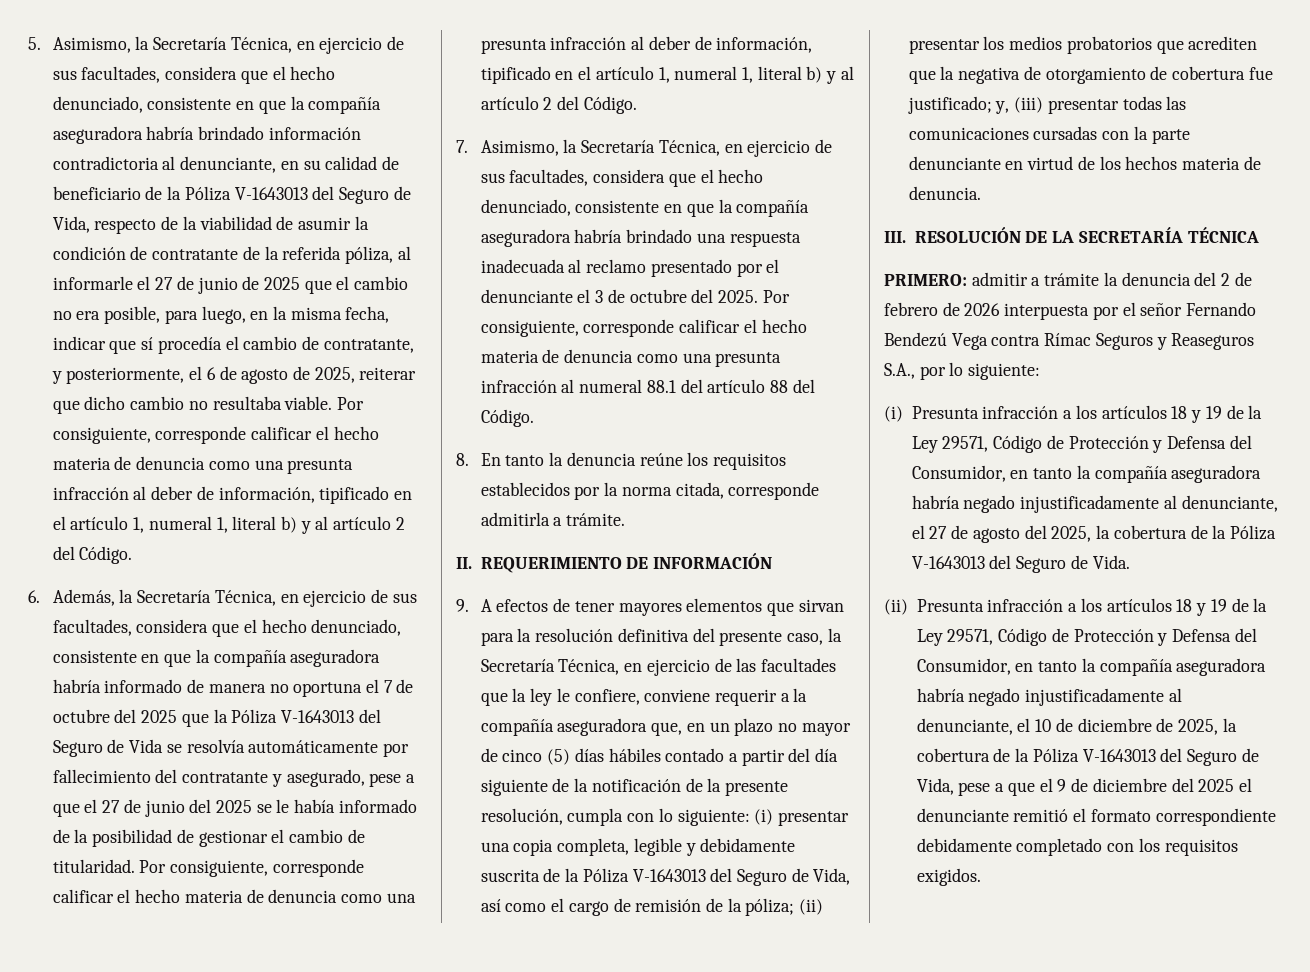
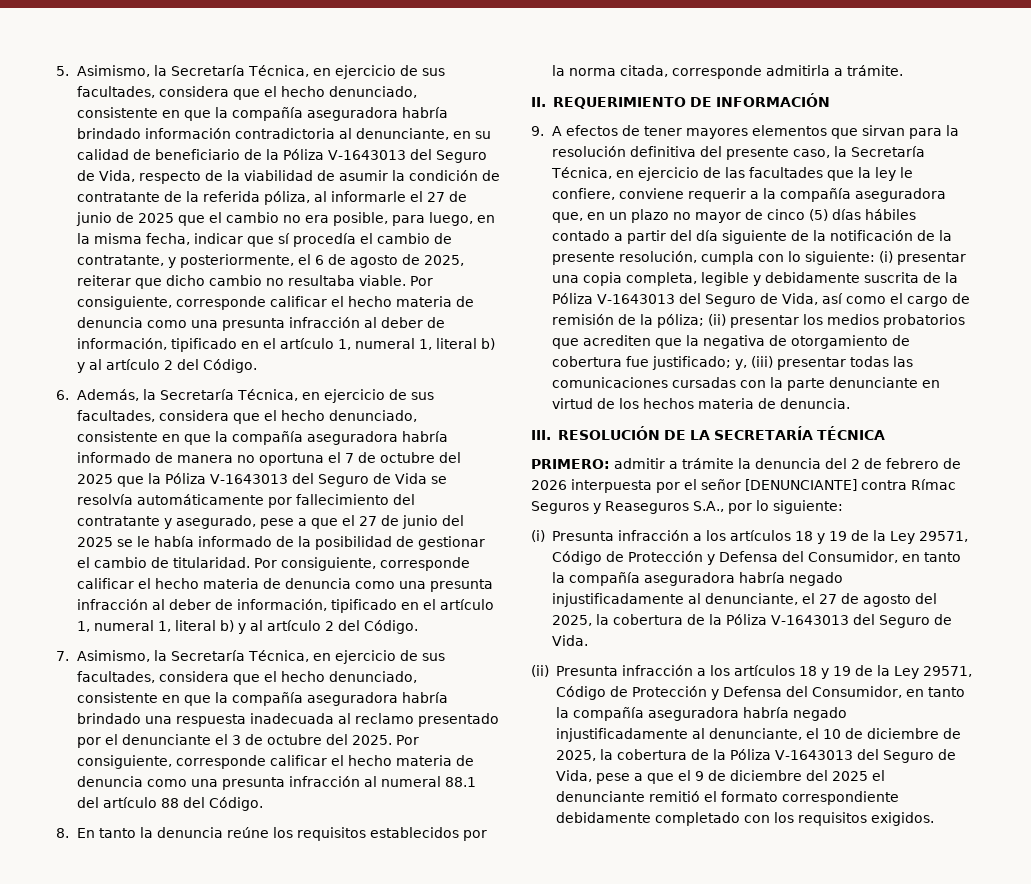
[1186,302,1257,316] [884,332,988,350] Fernando Bendezú Vega -> [745,479,857,491] [DENUNCIANTE]

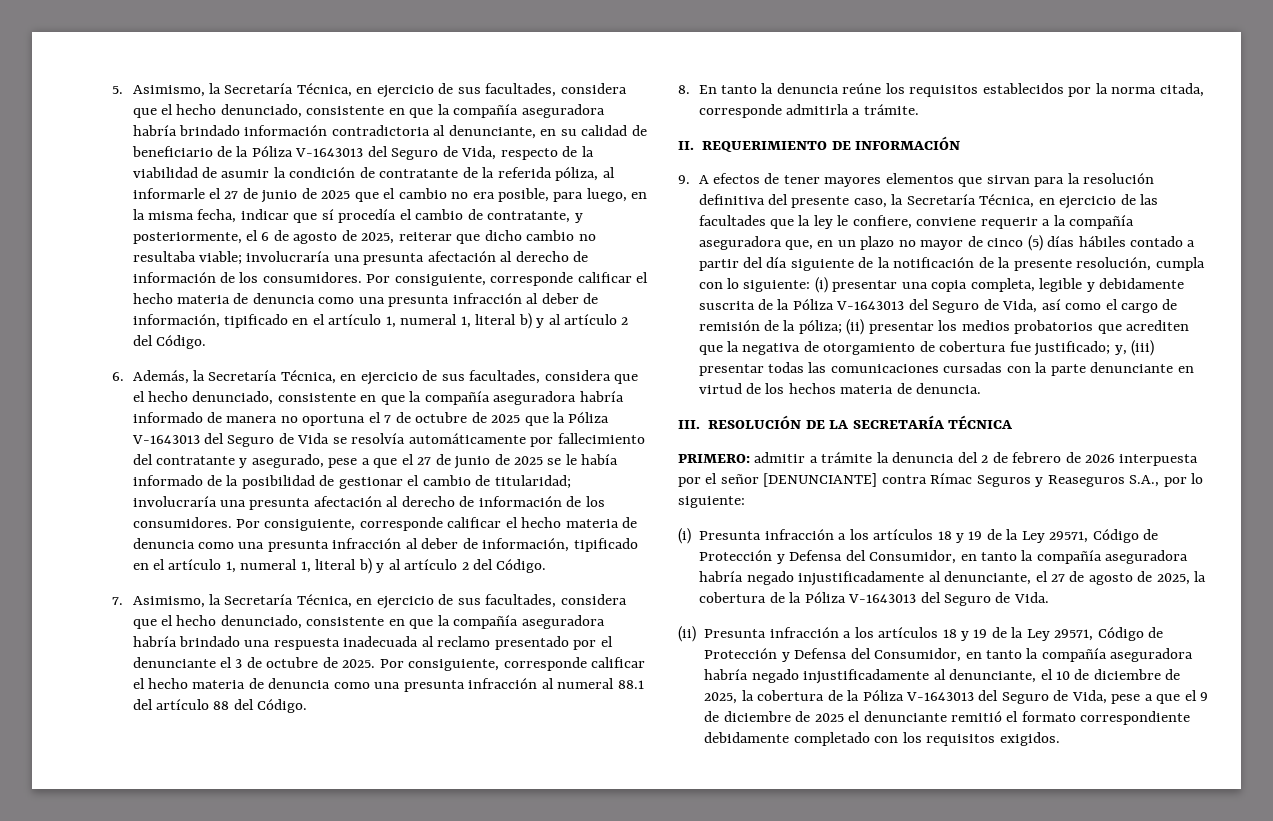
[358,275,406,286] viable. -> [198,251,589,265] [132,272,362,283] viable; involucraría una presunta afectación al derecho de información de los consumidores.
[438,452,461,463] del -> [471,412,487,423] de
[441,515,464,526] del -> [494,454,510,465] de
[172,557,250,568] titularidad. -> [494,475,571,489] [132,496,605,510] [132,517,232,528] titularidad; involucraría una presunta afectación al derecho de información de los consumidores.
[325,734,348,745] del -> [322,657,338,668] de
[914,593,937,604] del -> [1137,571,1153,582] de
[805,770,828,781] del -> [795,711,811,722] de

